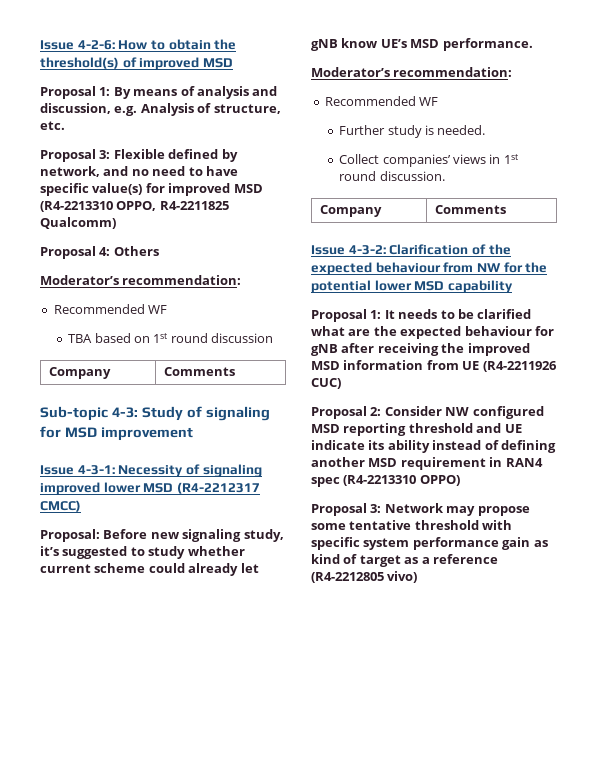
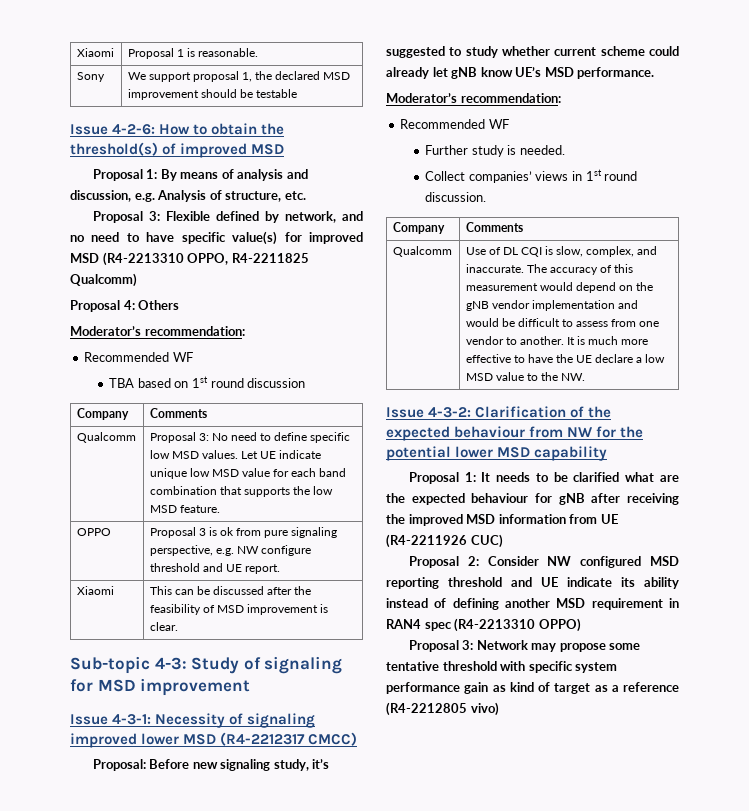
(40, 45) none -> [76,48,114,57] [127,48,258,59] [76,72,105,82] [127,71,351,82] [127,89,297,100] Xiaomi | Proposal 1 is reasonable. // Sony | We support proposal 1, the declared MSD improvement should be testable //
(236, 371) none -> [76,432,136,443] [149,432,351,443] [149,450,322,459] [149,468,347,479] [149,486,334,497] [149,505,220,513] [76,528,111,536] [149,527,338,538] [149,545,311,556] [149,563,280,574] [76,586,114,595] [149,586,312,595] [149,604,329,615] [149,622,178,631] // Qualcomm | Proposal 3: No need to define specific low MSD values. Let UE indicate unique low MSD value for each band combination that supports the low MSD feature. // OPPO | Proposal 3 is ok from pure signaling perspective, e.g. NW configure threshold and UE report. // Xiaomi | This can be discussed after the feasibility of MSD improvement is clear.
(507, 209) none -> [392,246,452,257] [465,246,658,257] [465,264,634,275] [465,282,654,293] [465,300,638,311] [465,318,660,327] [465,336,649,345] [465,354,666,363] [465,372,586,381] // Qualcomm | Use of DL CQI is slow, complex, and inaccurate. The accuracy of this measurement would depend on the gNB vendor implementation and would be difficult to assess from one vendor to another. It is much more effective to have the UE declare a low MSD value to the NW.

